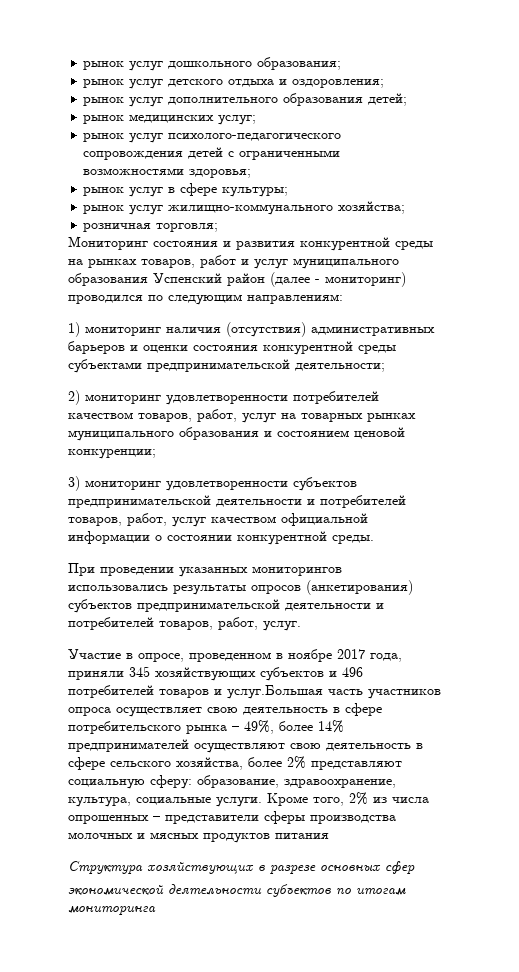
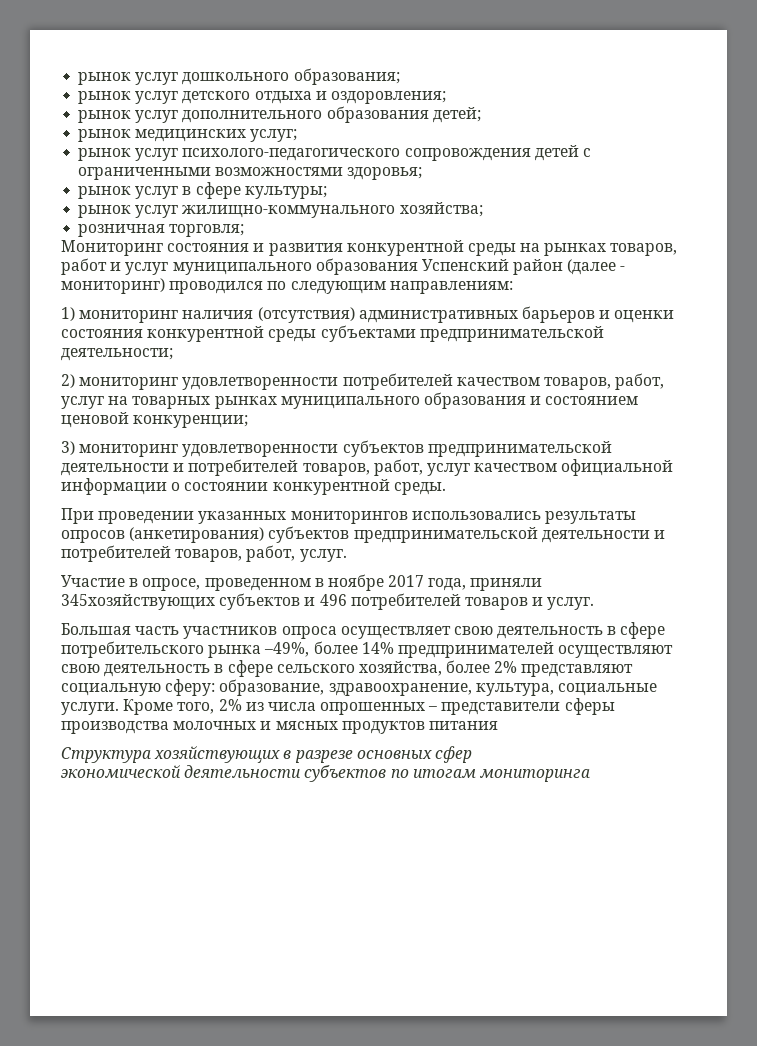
[129,666,256,681] 345 хозяйствующих -> [61,594,215,610] 345хозяйствующих
[227,685,323,699] услуг.Большая -> [547,597,595,610] [61,623,131,635] услуг. // Большая
[232,720,274,734] – 49%, -> [264,642,310,657] –49%,

